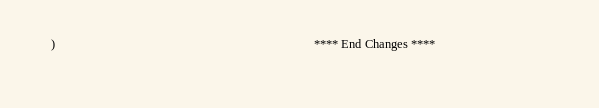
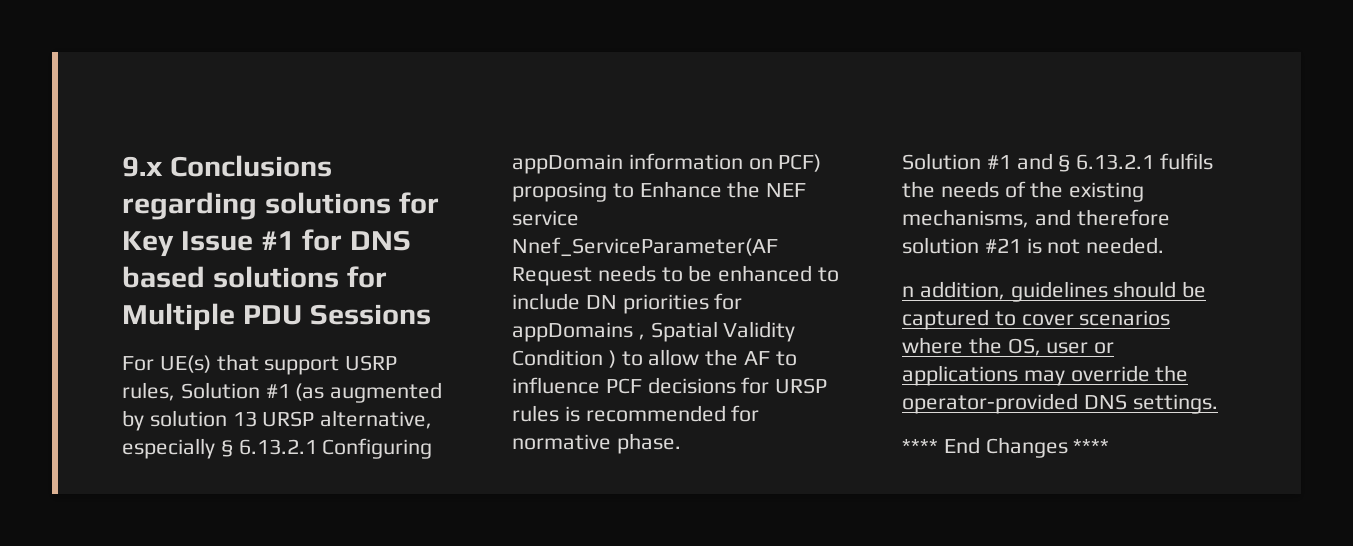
[51,39,55,51] ) -> [122,155,332,177] [122,192,439,220] [122,229,412,257] [122,266,387,288] [122,303,431,331] [122,354,398,375] [122,382,443,403] [122,410,433,431] [122,438,433,459] [512,153,822,174] [512,181,807,202] [512,210,579,226] [512,237,778,257] [512,265,840,286] [512,293,743,314] [512,321,796,342] [512,349,797,368] [512,377,828,394] [512,405,760,422] [512,433,681,454] [902,153,1214,172] [902,181,1145,202] [902,209,1170,228] [902,237,1165,254] [902,281,1207,302] [902,309,1171,330] [902,337,1115,356] [902,365,1189,386] [902,393,1218,414] 9.x Conclusions regarding solutions for Key Issue #1 for DNS based solutions for Multiple PDU Sessions // For UE(s) that support USRP rules, Solution #1 (as augmented by solution 13 URSP alternative, especially § 6.13.2.1 Configuring appDomain information on PCF) proposing to Enhance the NEF service Nnef_ServiceParameter(AF Request needs to be enhanced to include DN priorities for appDomains , Spatial Validity Condition ) to allow the AF to influence PCF decisions for URSP rules is recommended for normative phase. // Solution #1 and § 6.13.2.1 fulfils the needs of the existing mechanisms, and therefore solution #21 is not needed. // n addition, guidelines should be captured to cover scenarios where the OS, user or applications may override the operator-provided DNS settings.

